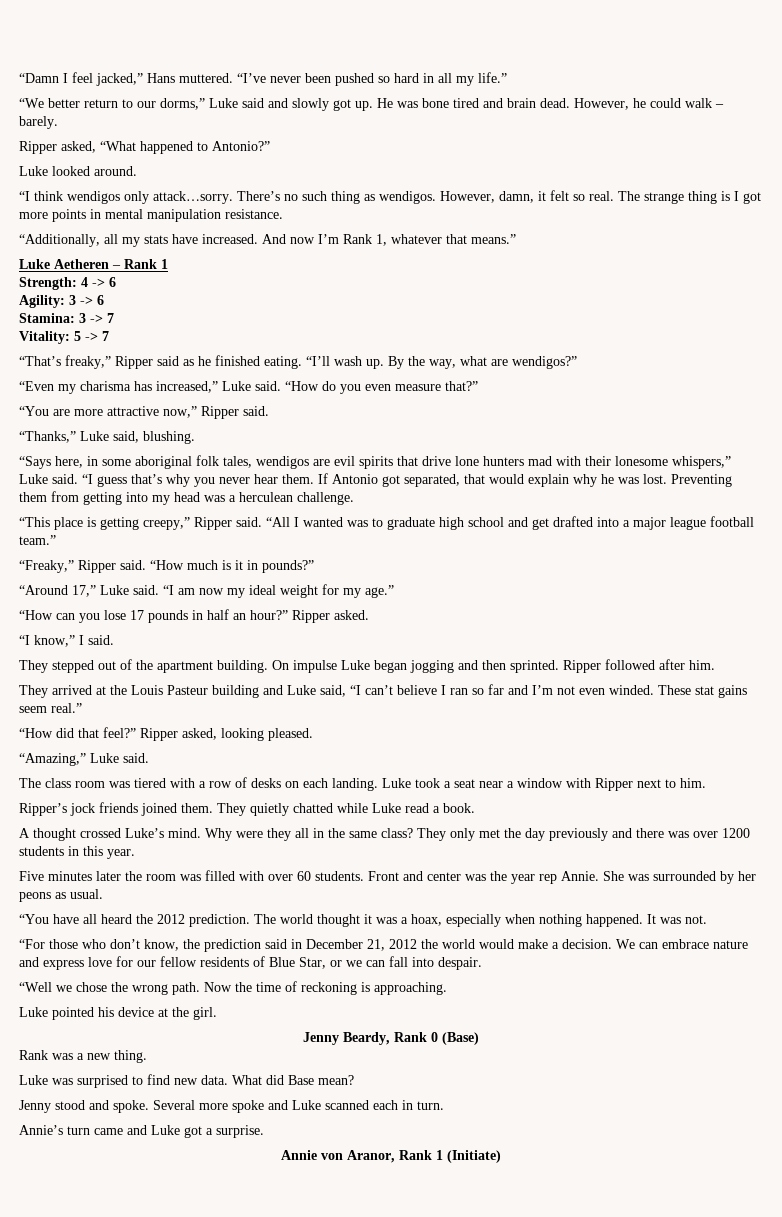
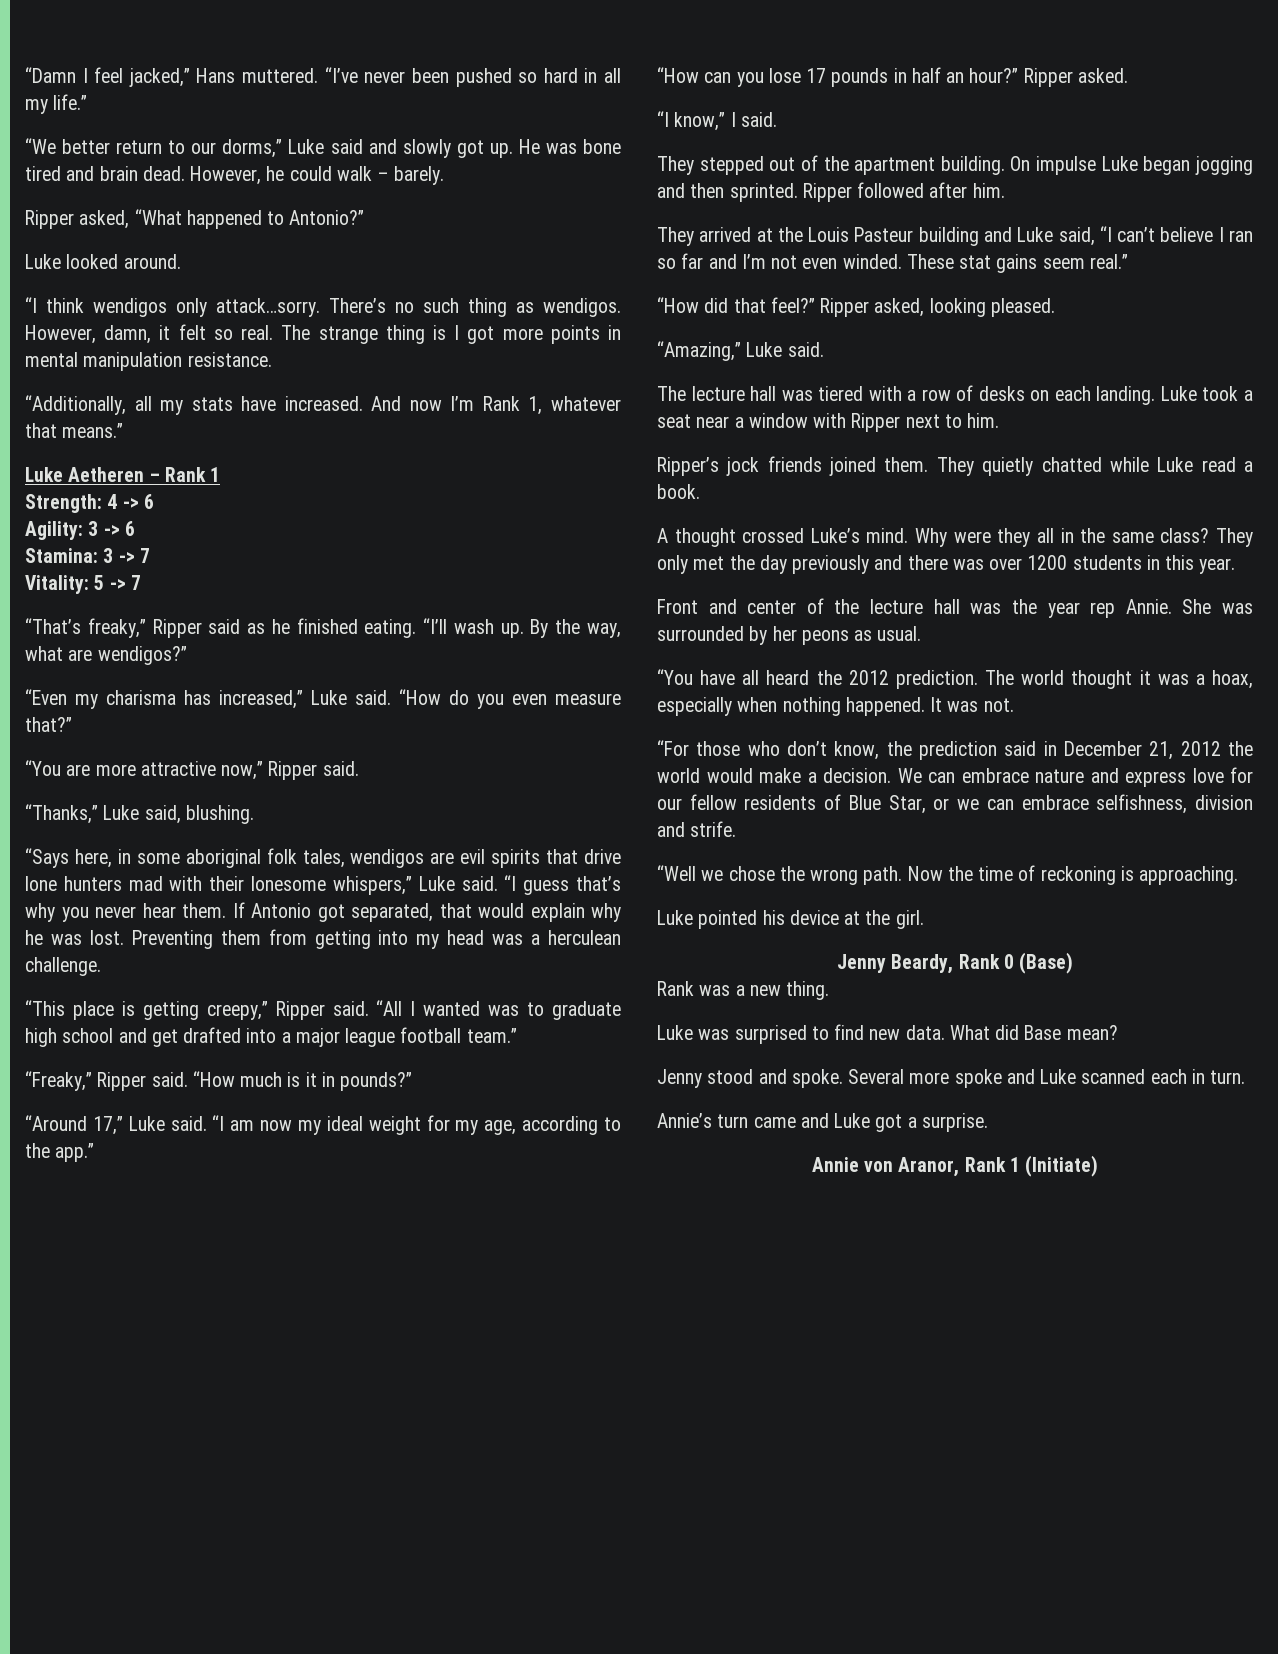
[365,585,394,598] age.” -> [484,1116,621,1135] [25,1143,95,1162] age, according to the app.”
[45,778,105,788] class room -> [691,386,777,401] lecture hall
[19,870,461,881] Five minutes later the room was filled with over 60 students. Front and center -> [657,598,960,614] Front and center of the lecture hall
[389,956,482,970] fall into despair. -> [1021,794,1253,814] [657,821,737,837] embrace selfishness, division and strife.

